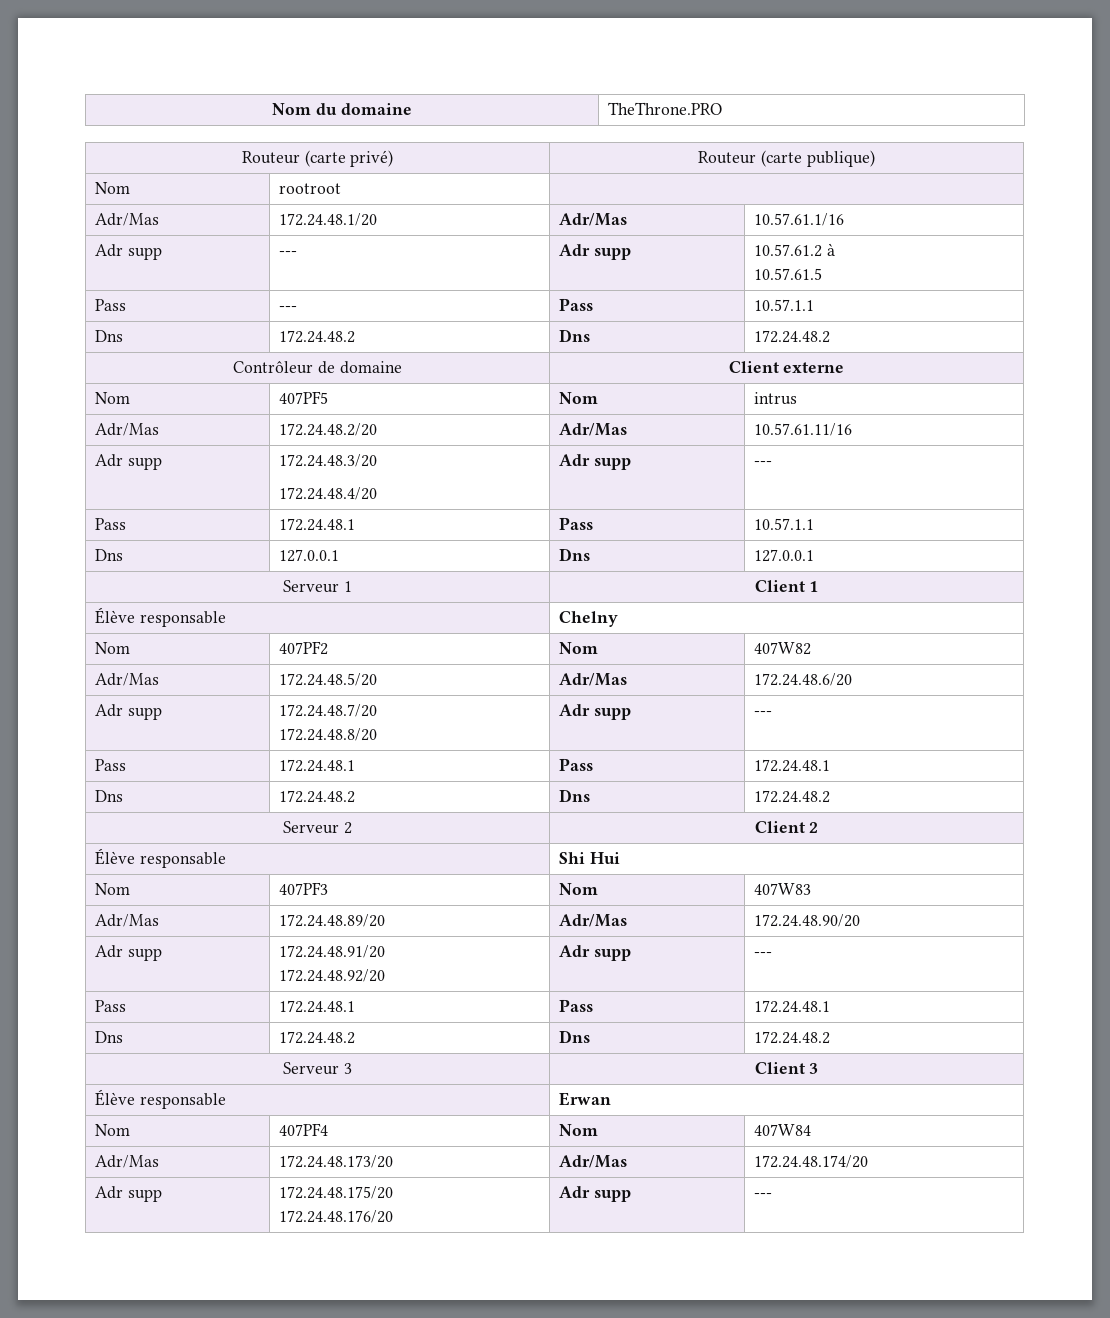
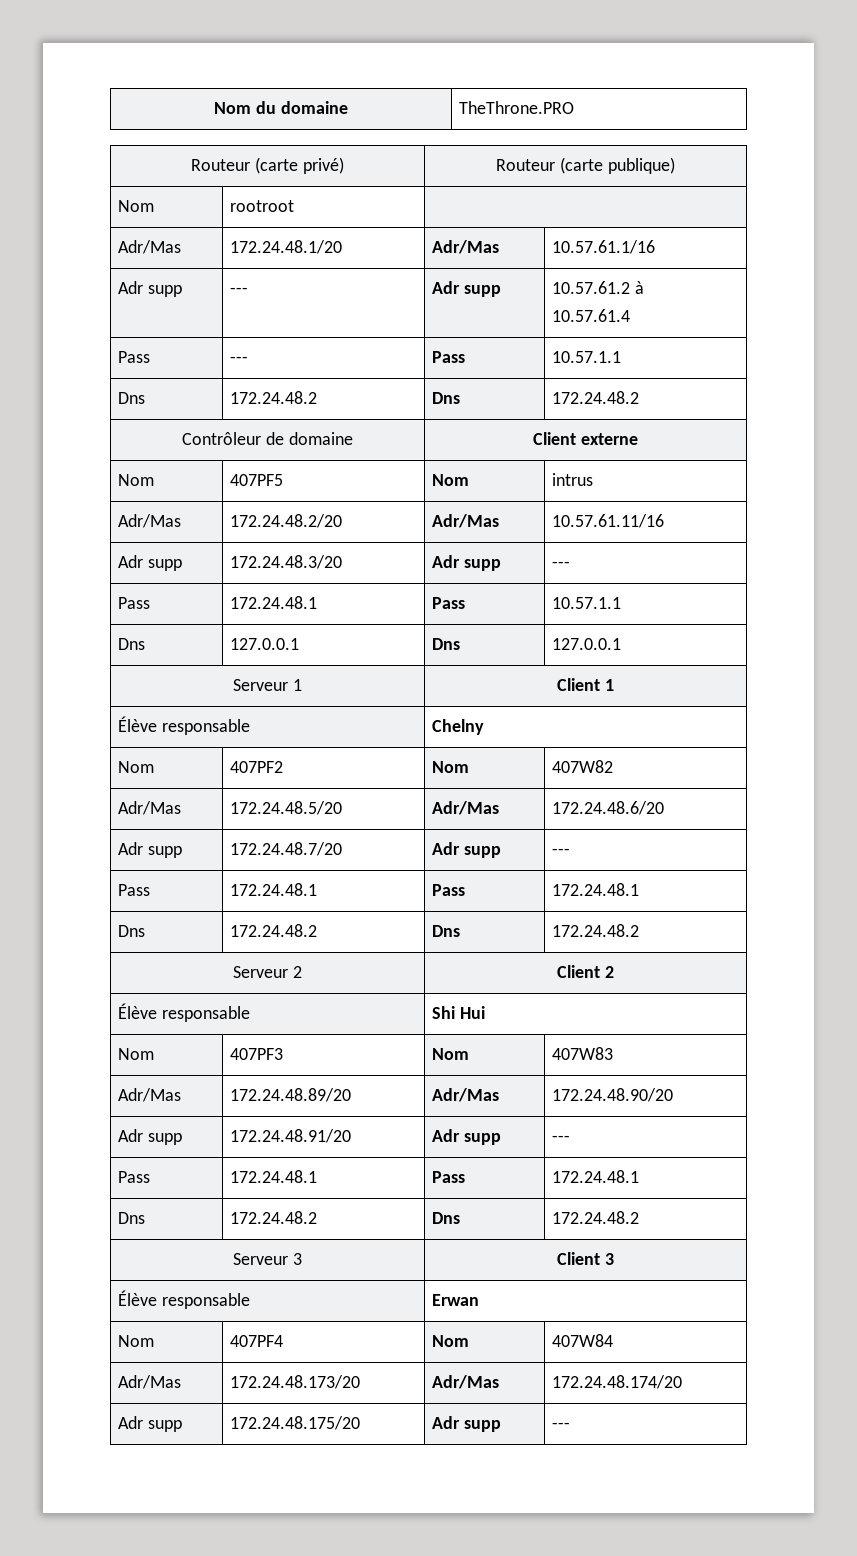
[754,268,823,280] 10.57.61.5 -> [551,309,630,322] 10.57.61.4
[279,487,378,500] // 172.24.48.4/20 -> (342, 562) none
[279,728,378,741] // 172.24.48.8/20 -> (342, 849) none
[279,969,386,982] // 172.24.48.92/20 -> (351, 1136) none
[279,1210,394,1223] // 172.24.48.176/20 -> (360, 1423) none

